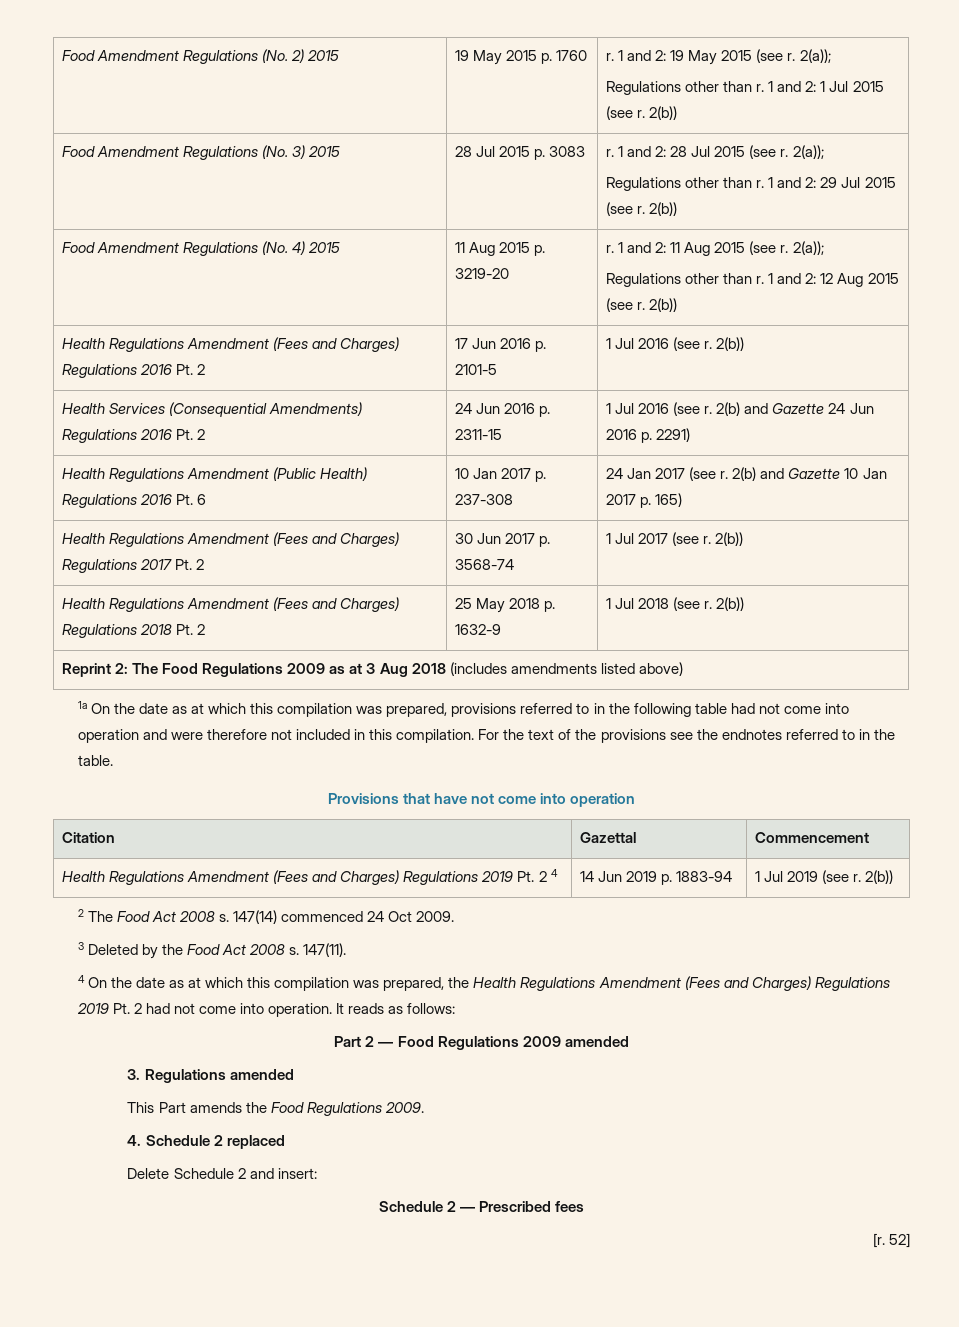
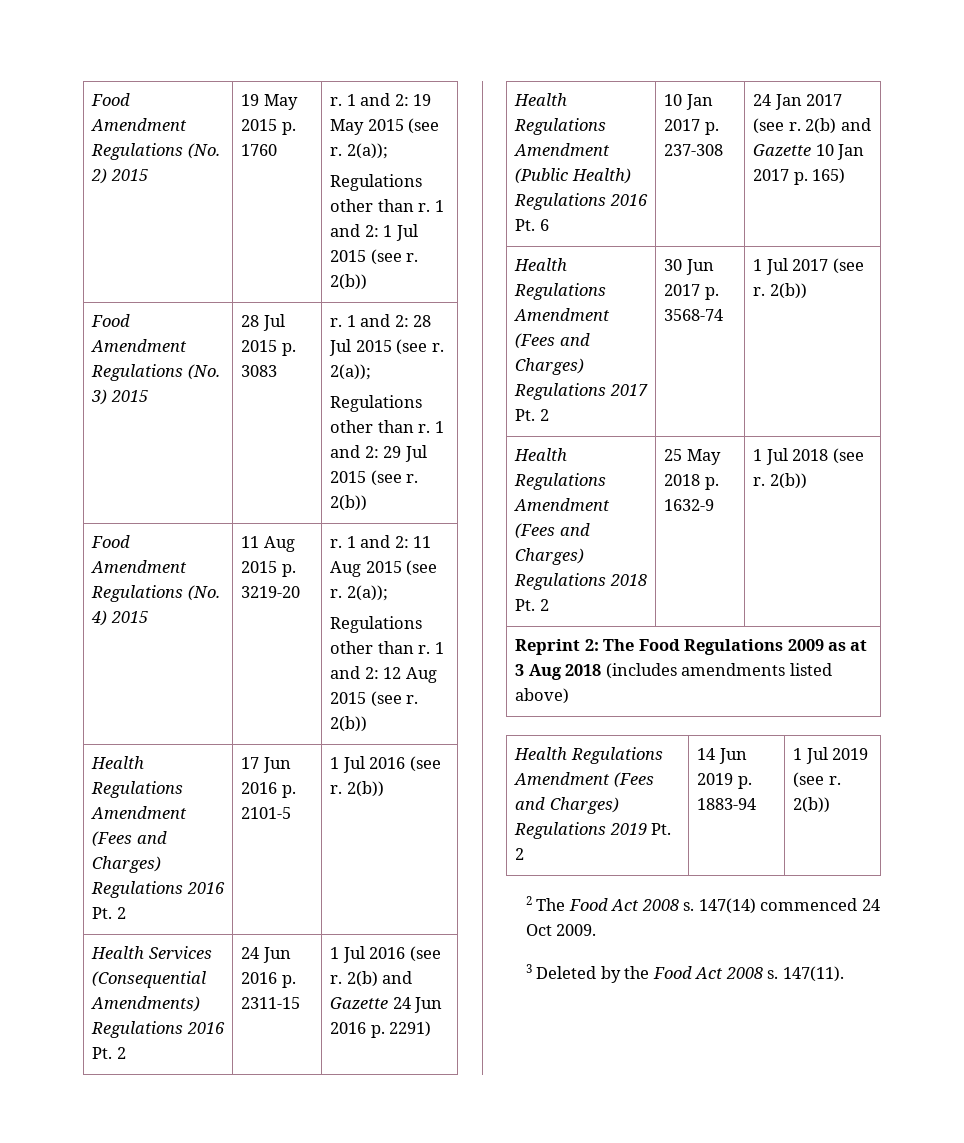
[77,701,849,717] [77,729,895,743] [77,755,113,766] [327,793,636,807] [62,832,116,843] [580,832,637,843] [755,832,870,843] // 1a On the date as at which this compilation was prepared, provisions referred to in the following table had not come into operation and were therefore not included in this compilation. For the text of the provisions see the endnotes referred to in the table. // Provisions that have not come into operation // Citation | Gazettal | Commencement -> (570, 696) none
[550,869,558,877] 4 -> (525, 854) none
[77,975,890,991] [76,1003,456,1017] [334,1036,629,1050] [127,1069,294,1083] [127,1102,424,1116] [127,1135,285,1149] [127,1168,317,1179] [378,1201,585,1212] [872,1233,910,1248] // 4 On the date as at which this compilation was prepared, the Health Regulations Amendment (Fees and Charges) Regulations 2019 Pt. 2 had not come into operation. It reads as follows: // Part 2 — Food Regulations 2009 amended // 3. Regulations amended // This Part amends the Food Regulations 2009. // 4. Schedule 2 replaced // Delete Schedule 2 and insert: // Schedule 2 — Prescribed fees // [r. 52] -> (844, 974) none

